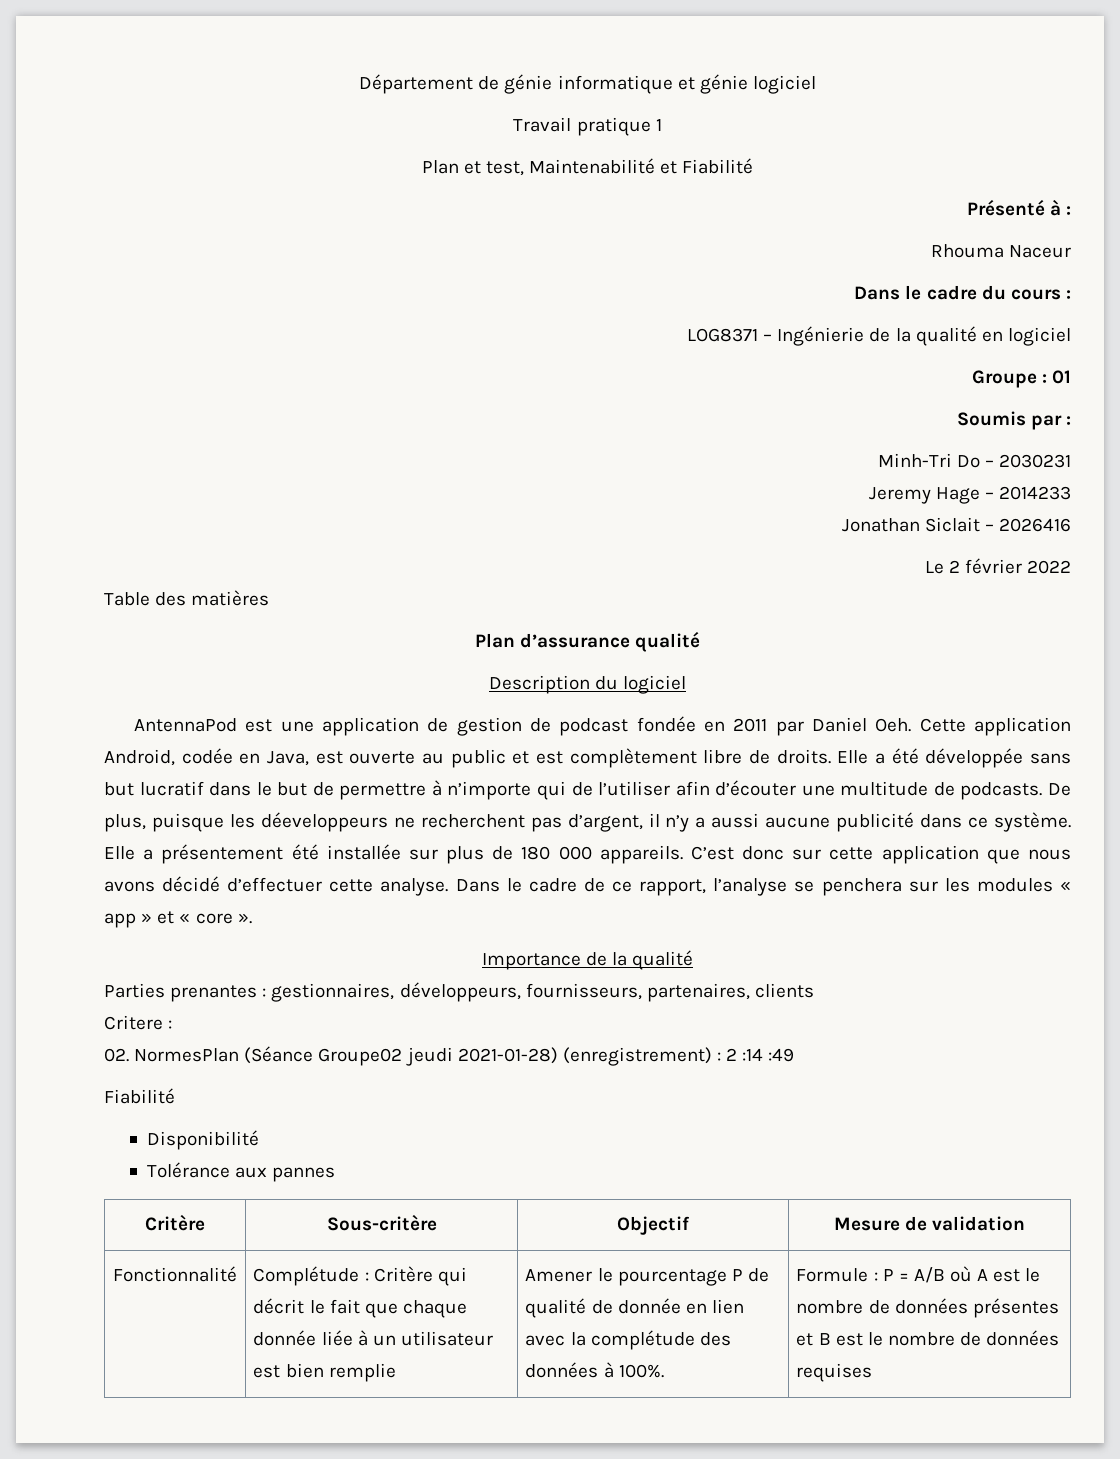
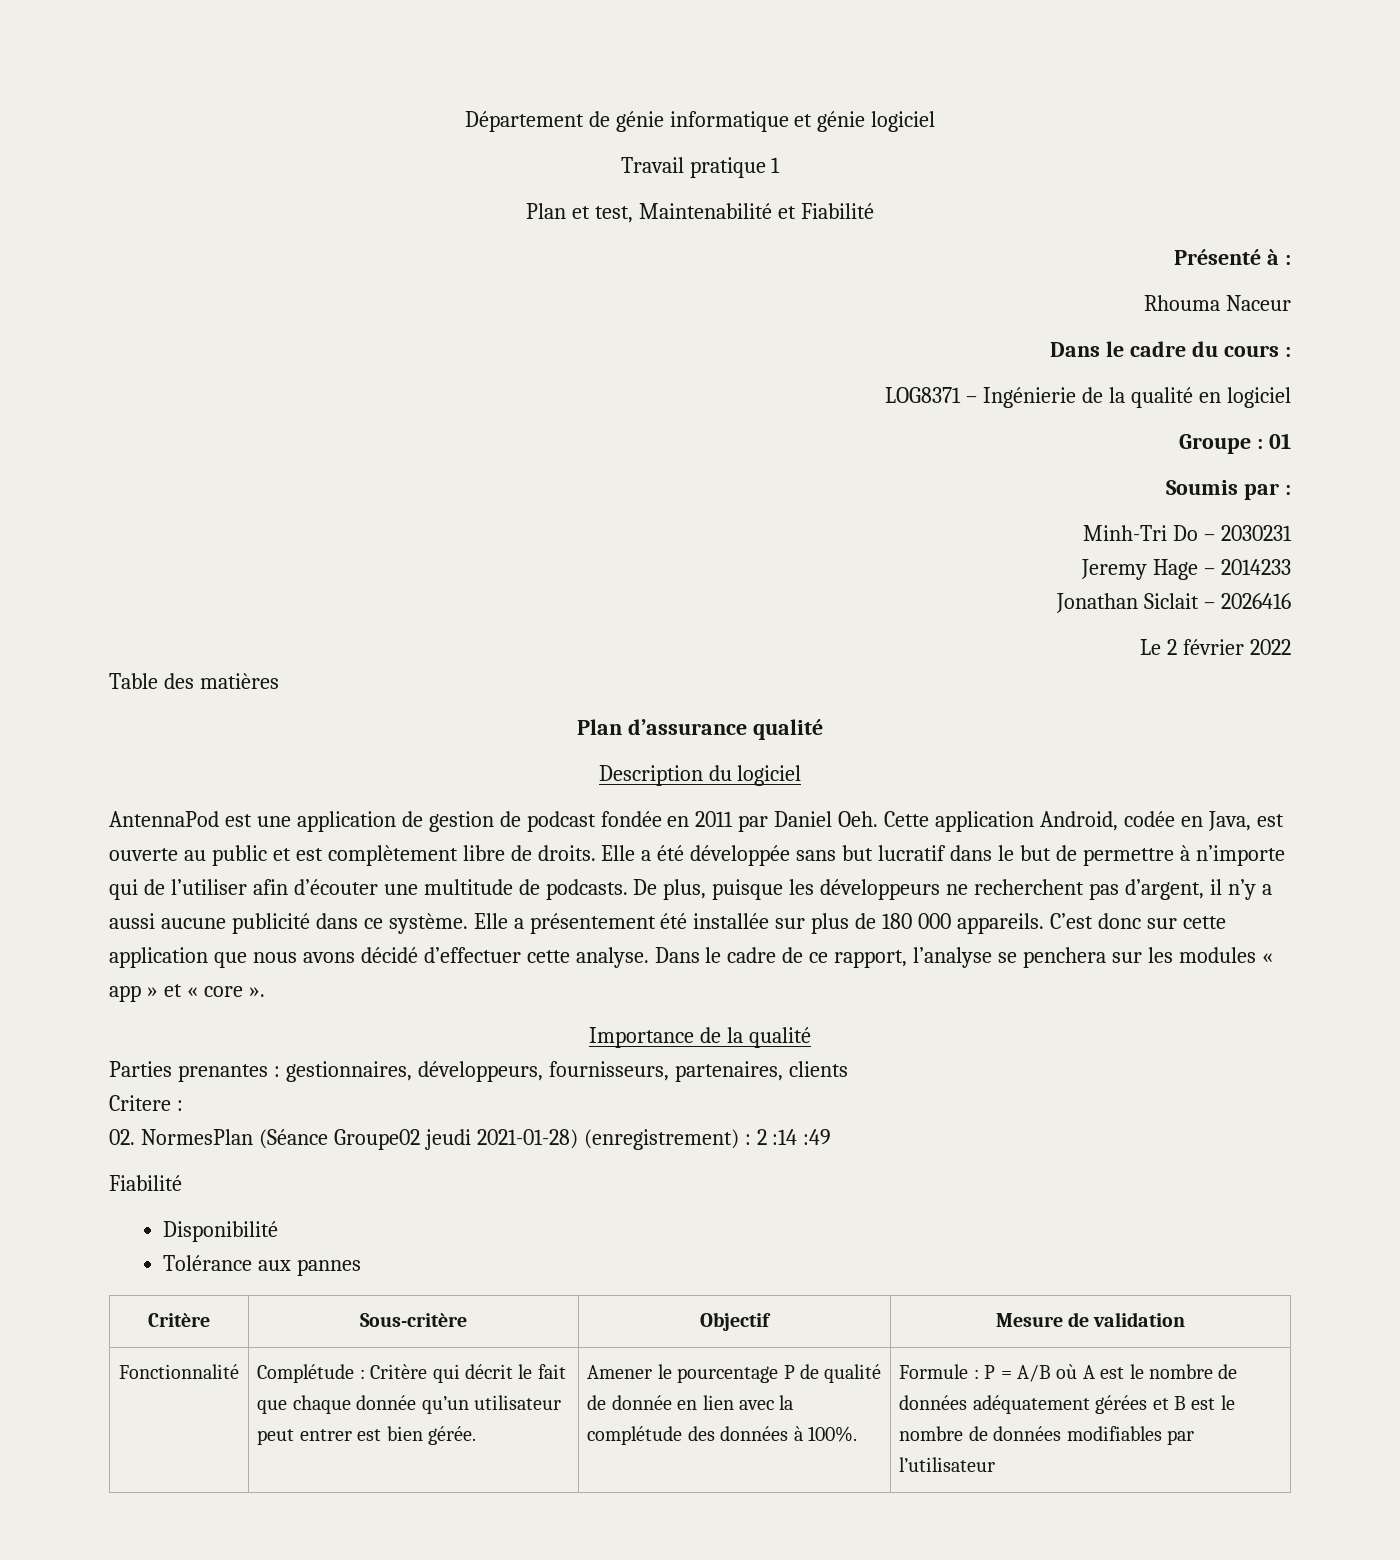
[260,812,388,832] déeveloppeurs -> [820,879,941,900] développeurs
[321,1330,493,1346] liée à un utilisateur -> [421,1395,561,1414] [257,1429,352,1445] qu’un utilisateur peut entrer
[328,1363,396,1382] remplie -> [427,1426,476,1445] gérée.
[972,1298,1059,1318] présentes -> [972,1395,1148,1414] adéquatement gérées
[796,1363,873,1382] requises -> [1066,1426,1194,1445] [899,1457,996,1472] modifiables par l’utilisateur

